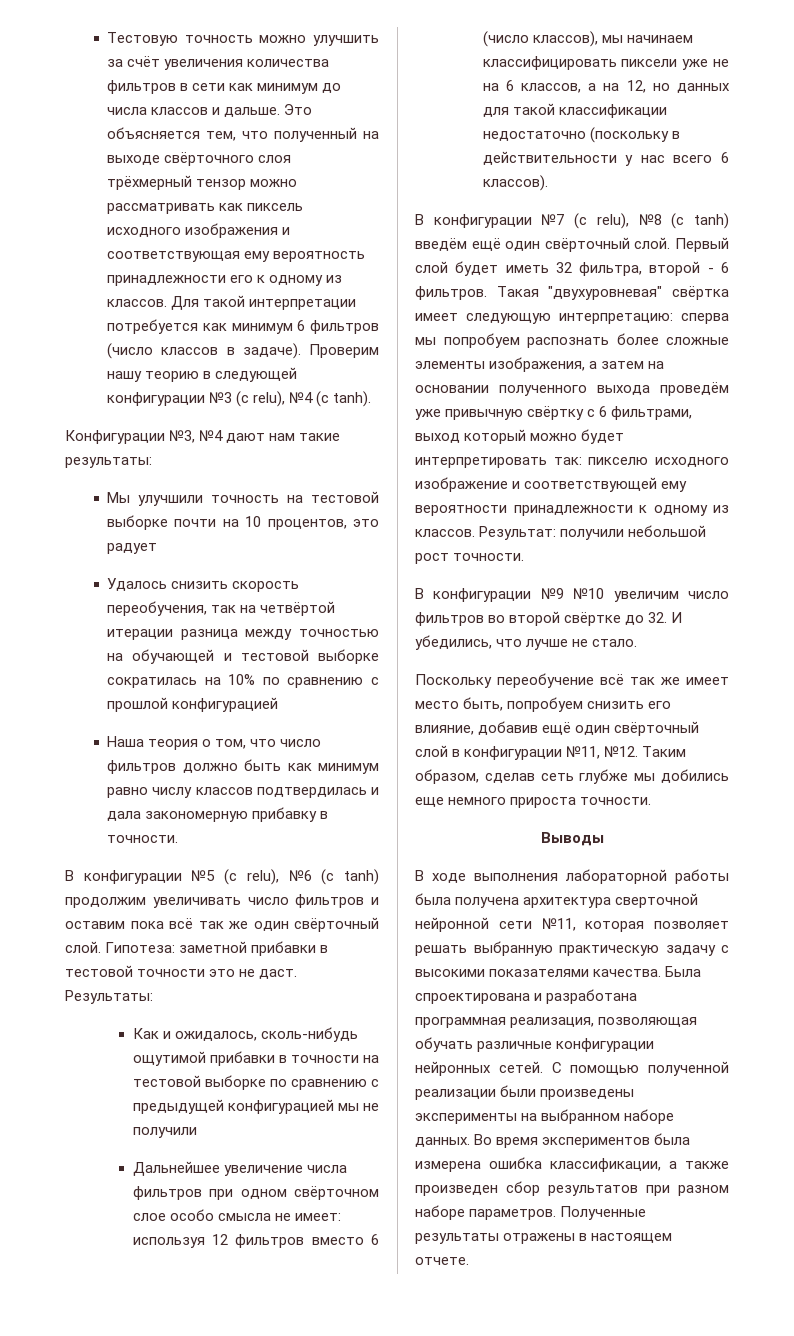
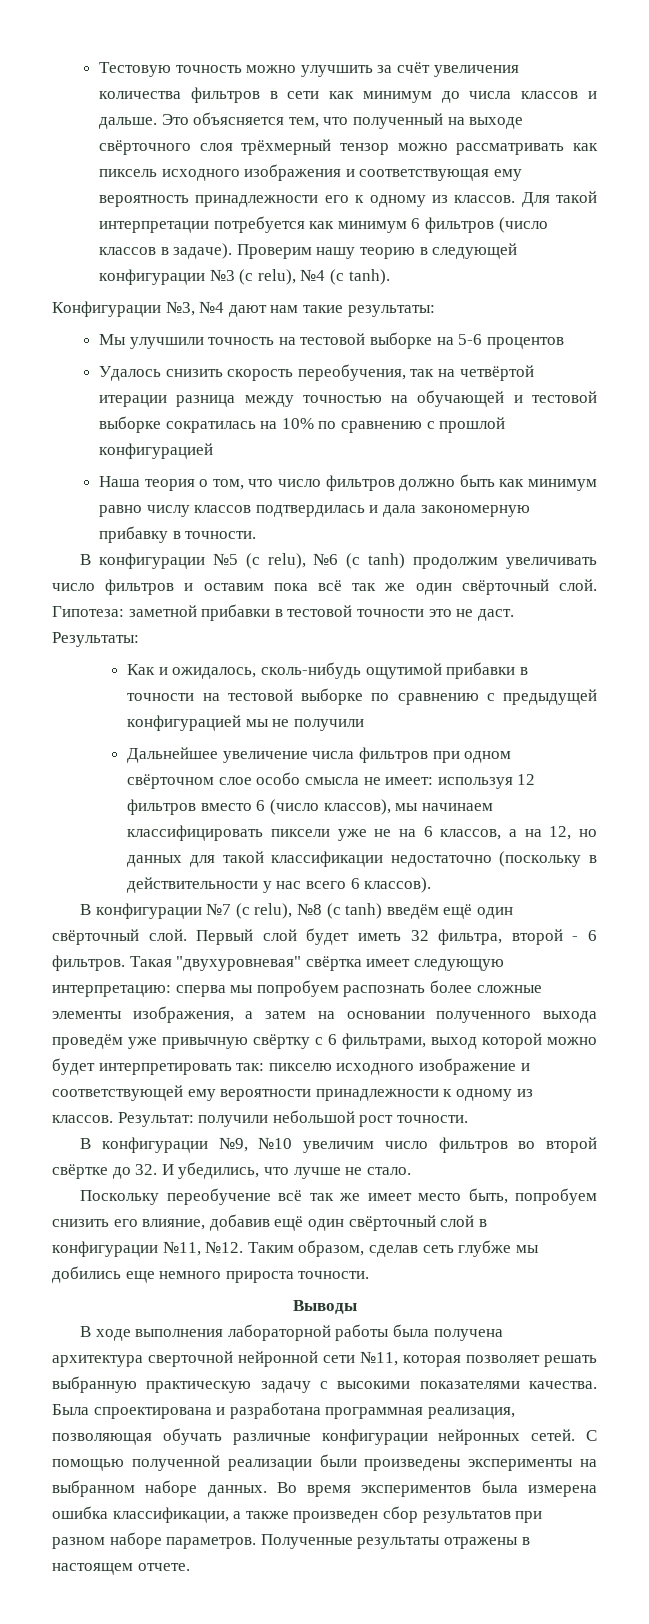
[174,516,379,530] [107,543,158,554] почти на 10 процентов, это радует -> [436,334,564,349] на 5-6 процентов
[464,429,527,444] который -> [482,1033,542,1049] которой
[540,588,564,599] №9 -> [218,1137,248,1152] №9,

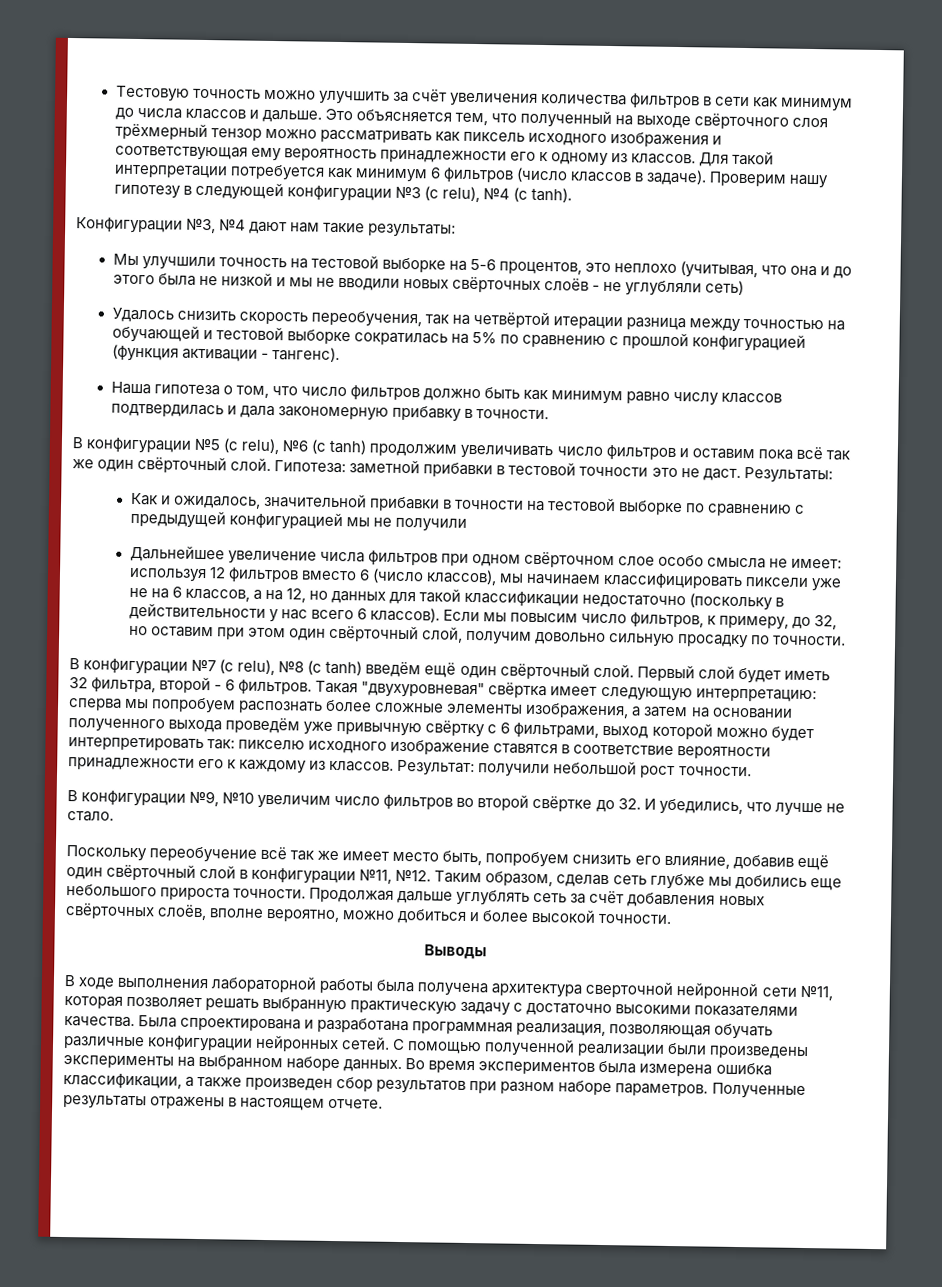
[359,247,415,259] теорию -> [113,184,181,199] гипотезу
[486,337,564,349] процентов -> [498,261,853,279] [112,272,745,297] процентов, это неплохо (учитывая, что она и до этого была не низкой и мы не вводили новых свёрточных слоёв - не углубляли сеть)
[281,418,314,429] 10% -> [471,331,497,344] 5%
(213, 451) none -> [111,344,340,363] (функция активации - тангенс).
[144,479,195,491] теория -> [153,384,220,396] гипотеза
[261,662,442,679] сколь-нибудь ощутимой -> [263,492,367,509] значительной
(432, 885) none -> [442,609,838,630] [128,624,847,649] Если мы повысим число фильтров, к примеру, до 32, но оставим при этом один свёрточный слой, получим довольно сильную просадку по точности.
[520,1063,530,1071] [52,1085,512,1101] и соответствующей ему вероятности принадлежности к одному -> [493,743,772,760] [68,757,308,774] ставятся в соответствие вероятности принадлежности его к каждому
[159,1271,222,1279] немного -> [66,884,157,897] небольшого
(370, 1275) none -> [309,887,765,908] [65,903,672,925] Продолжая дальше углублять сеть за счёт добавления новых свёрточных слоёв, вполне вероятно, можно добиться и более высокой точности.
(328, 1385) none -> [526,1002,613,1017] достаточно

